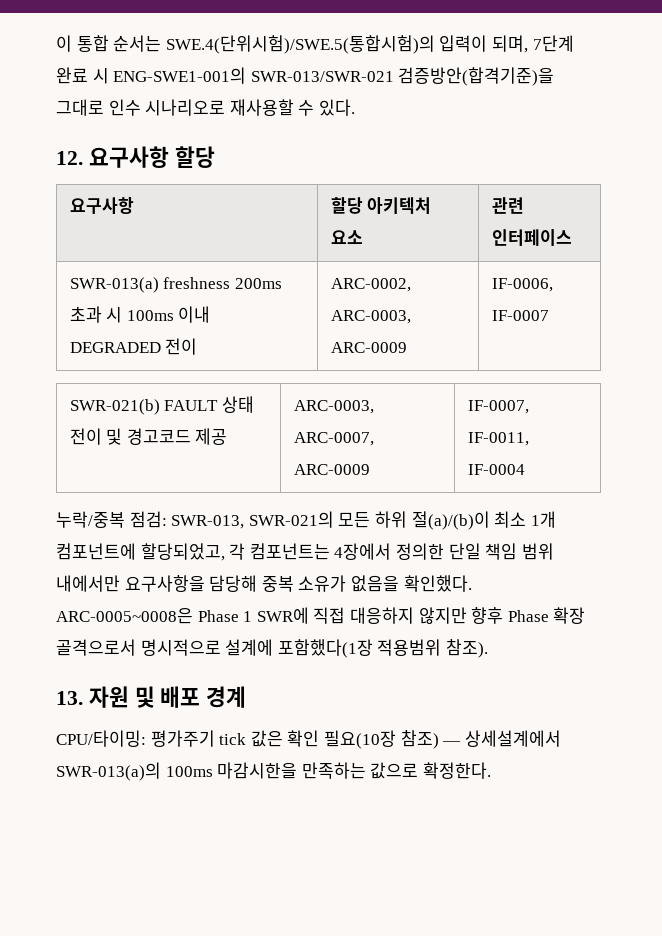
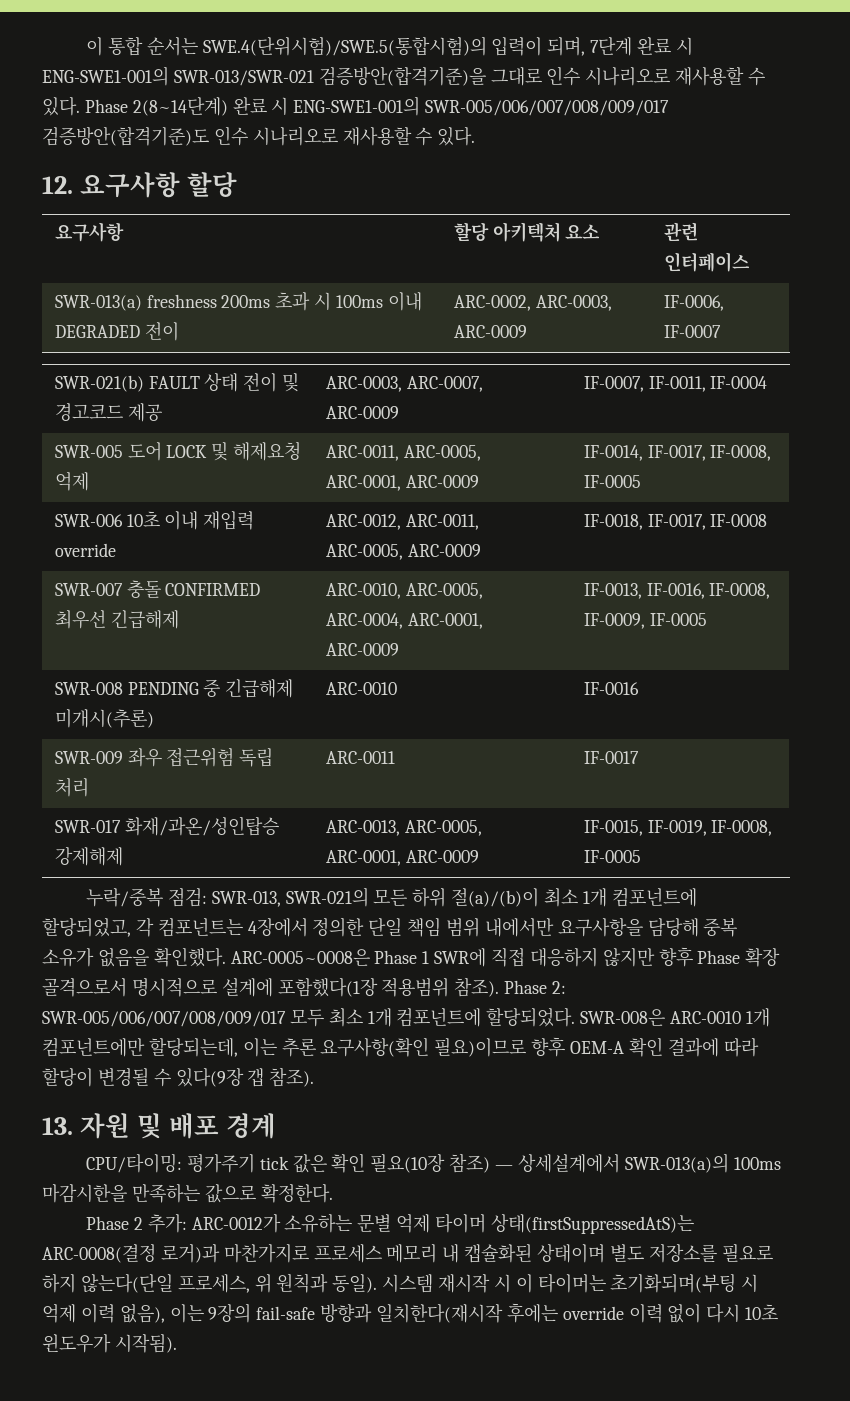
(355, 107) none -> [84,96,670,116] [42,126,476,146] Phase 2(8~14단계) 완료 시 ENG-SWE1-001의 SWR-005/006/007/008/009/017 검증방안(합격기준)도 인수 시나리오로 재사용할 수 있다.
(525, 469) none -> [54,441,302,461] [54,471,89,491] [325,445,481,461] [325,475,479,491] [583,445,772,461] [583,475,641,488] [54,511,255,530] [54,543,116,557] [325,514,479,530] [325,544,481,560] [583,514,768,530] [54,580,261,598] [54,610,179,629] [325,583,483,599] [325,613,483,629] [325,643,399,656] [583,583,771,599] [583,613,707,629] [54,679,294,698] [54,709,154,728] [325,682,397,695] [583,682,639,695] [54,748,274,767] [54,777,89,797] [325,751,395,764] [583,751,639,764] [54,816,279,836] [54,846,123,866] [325,820,482,836] [325,850,479,866] [583,820,773,836] [583,850,641,863] // SWR-005 도어 LOCK 및 해제요청 억제 | ARC-0011, ARC-0005, ARC-0001, ARC-0009 | IF-0014, IF-0017, IF-0008, IF-0005 // SWR-006 10초 이내 재입력 override | ARC-0012, ARC-0011, ARC-0005, ARC-0009 | IF-0018, IF-0017, IF-0008 // SWR-007 충돌 CONFIRMED 최우선 긴급해제 | ARC-0010, ARC-0005, ARC-0004, ARC-0001, ARC-0009 | IF-0013, IF-0016, IF-0008, IF-0009, IF-0005 // SWR-008 PENDING 중 긴급해제 미개시(추론) | ARC-0010 | IF-0016 // SWR-009 좌우 접근위험 독립 처리 | ARC-0011 | IF-0017 // SWR-017 화재/과온/성인탑승 강제해제 | ARC-0013, ARC-0005, ARC-0001, ARC-0009 | IF-0015, IF-0019, IF-0008, IF-0005
(488, 648) none -> [504,980,567,994] [42,1007,770,1027] [42,1037,759,1057] [42,1067,315,1087] Phase 2: SWR-005/006/007/008/009/017 모두 최소 1개 컴포넌트에 할당되었다. SWR-008은 ARC-0010 1개 컴포넌트에만 할당되는데, 이는 추론 요구사항(확인 필요)이므로 향후 OEM-A 확인 결과에 따라 할당이 변경될 수 있다(9장 갭 참조).
(491, 770) none -> [85,1213,694,1234] [42,1243,773,1263] [42,1273,759,1293] [42,1303,779,1323] [42,1334,177,1353] // Phase 2 추가: ARC-0012가 소유하는 문별 억제 타이머 상태(firstSuppressedAtS)는 ARC-0008(결정 로거)과 마찬가지로 프로세스 메모리 내 캡슐화된 상태이며 별도 저장소를 필요로 하지 않는다(단일 프로세스, 위 원칙과 동일). 시스템 재시작 시 이 타이머는 초기화되며(부팅 시 억제 이력 없음), 이는 9장의 fail-safe 방향과 일치한다(재시작 후에는 override 이력 없이 다시 10초 윈도우가 시작됨).

